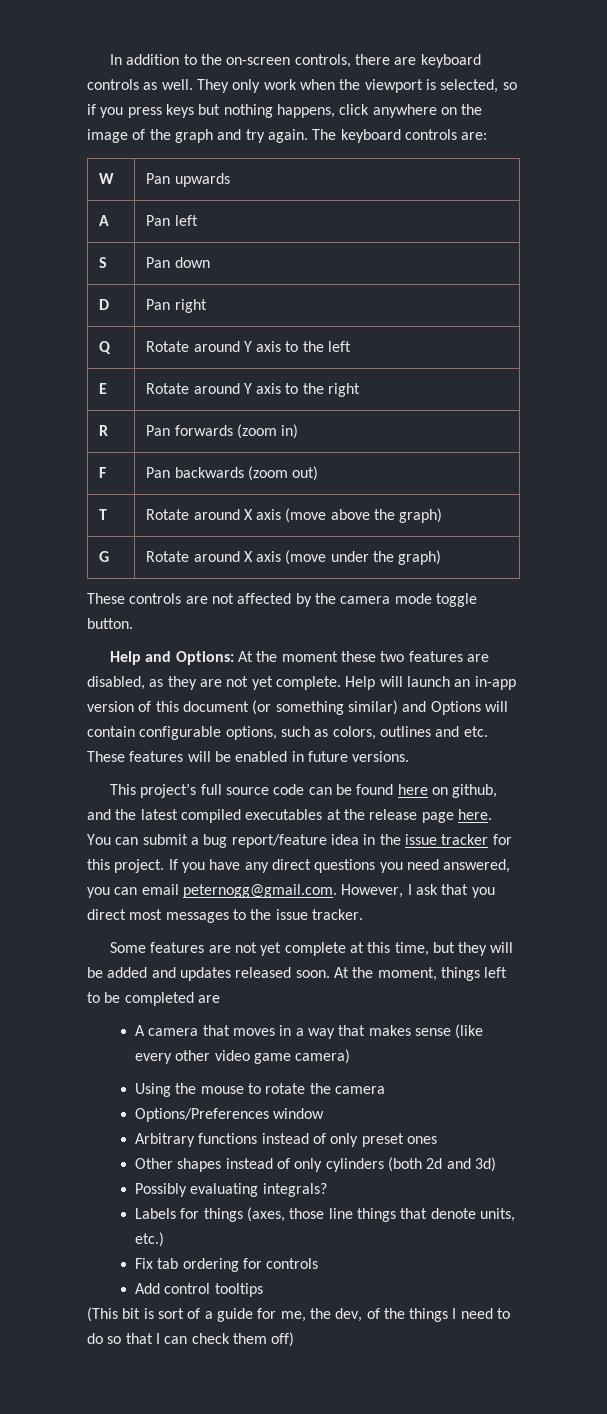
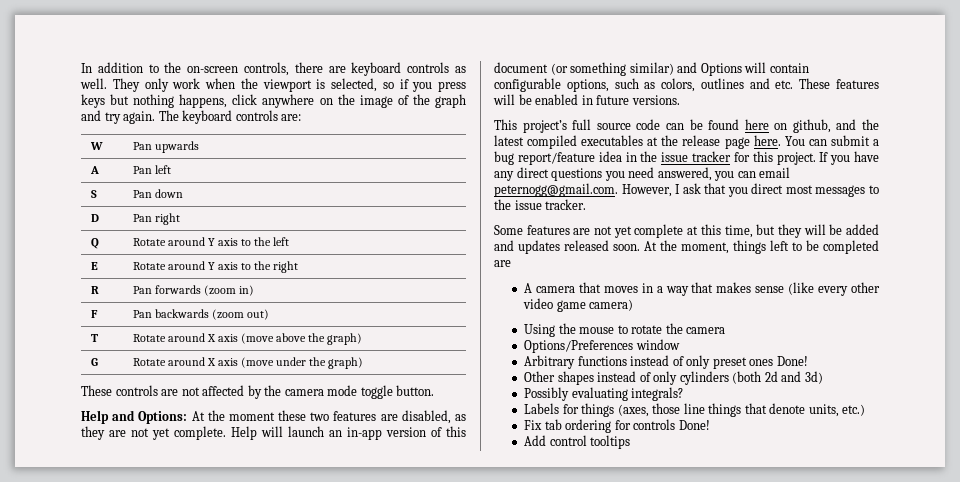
(438, 1140) none -> [776,356,808,366] Done!
(319, 1263) none -> [678,420,710,430] Done!
[87,1307,511,1322] [87,1332,295,1347] // (This bit is sort of a guide for me, the dev, of the things I need to do so that I can check them off) -> (631, 442) none

